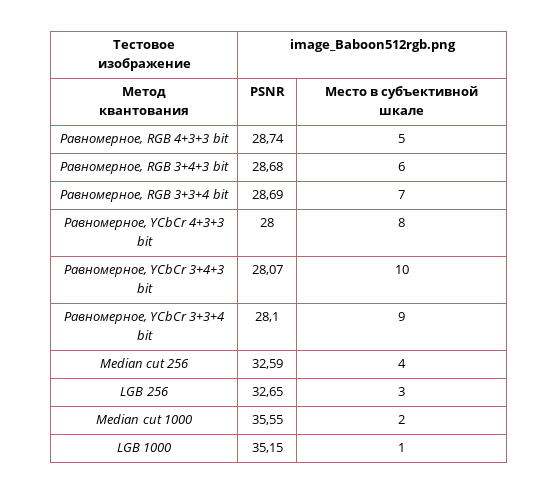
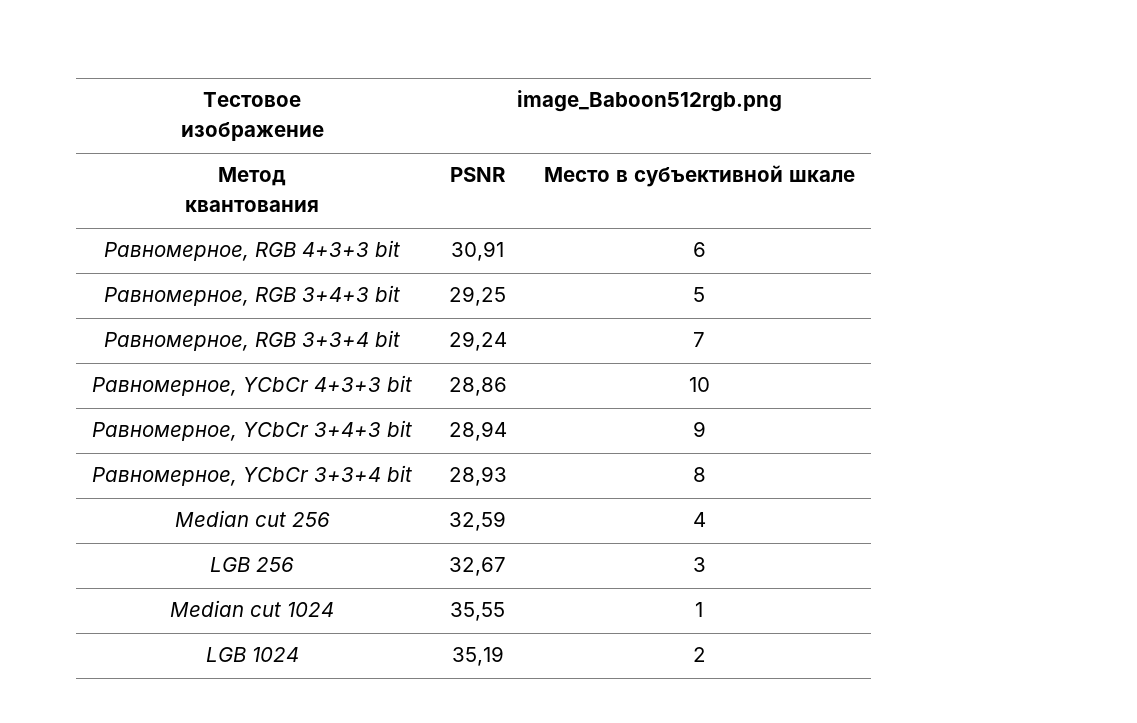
[251,134,284,144] [397,134,405,143] 28,74 | 5 -> [451,241,504,261] [692,242,706,257] 30,91 | 6
[251,162,283,172] [397,162,405,171] 28,68 | 6 -> [449,286,506,306] [693,287,705,302] 29,25 | 5
[251,190,283,200] 28,69 -> [448,331,507,351] 29,24
[260,218,274,227] [397,218,405,227] 28 | 8 -> [448,377,507,396] [688,377,710,392] 28,86 | 10
[251,265,283,275] [394,265,409,274] 28,07 | 10 -> [448,421,507,441] [692,421,706,437] 28,94 | 9
[255,312,279,322] [397,312,405,321] 28,1 | 9 -> [448,466,507,486] [692,467,706,482] 28,93 | 8
[251,387,283,397] 32,65 -> [449,557,506,576] 32,67
[163,415,192,424] 1000 -> [287,602,334,617] 1024
[397,415,405,424] [116,443,172,452] [251,443,283,453] [397,443,405,452] 2 // LGB 1000 | 35,15 | 1 -> [695,602,703,617] [205,647,299,662] [451,646,504,666] [692,647,706,662] 1 // LGB 1024 | 35,19 | 2

